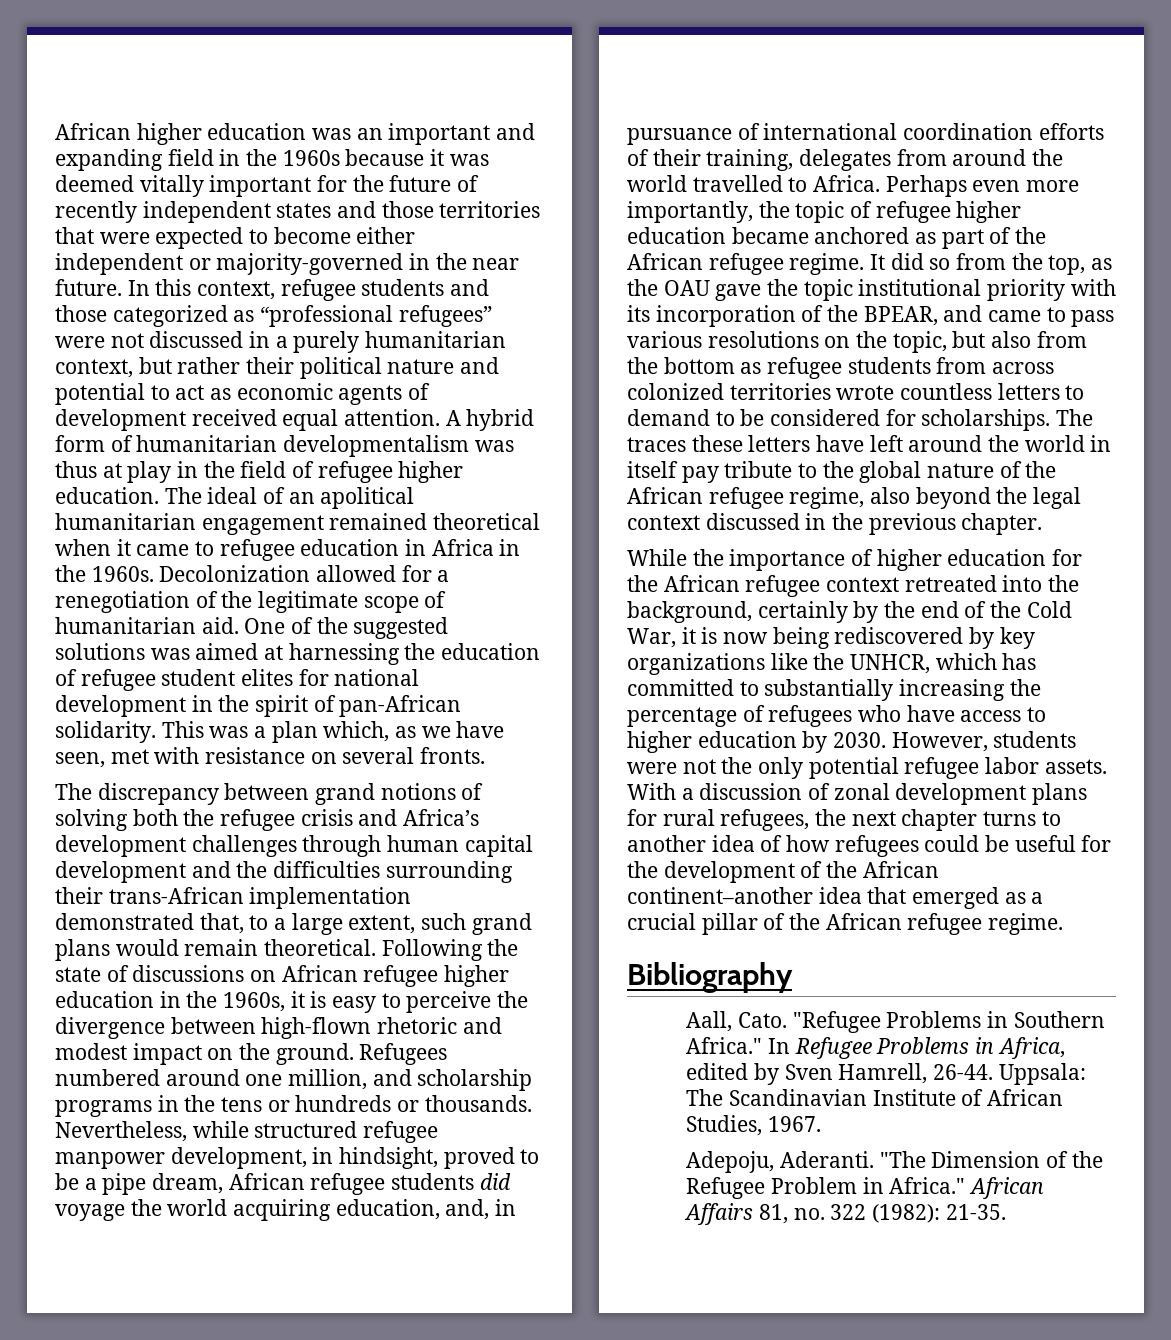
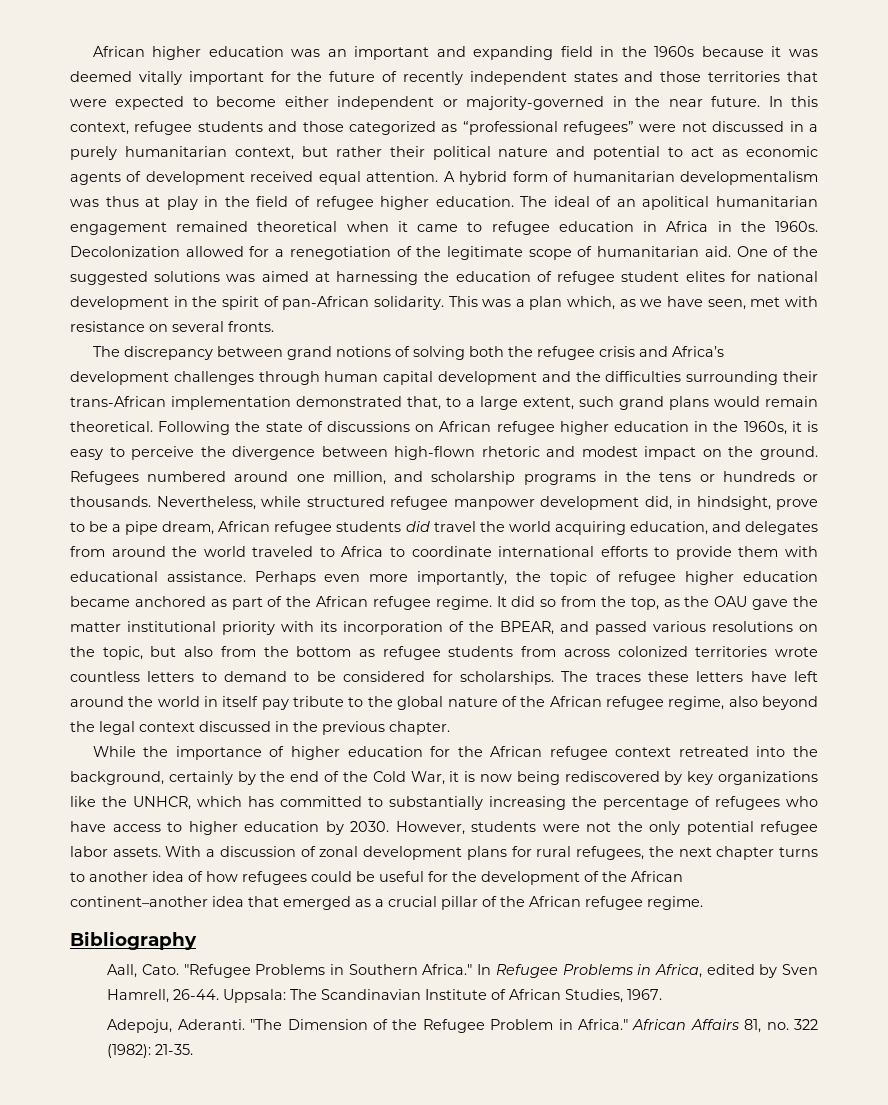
[170,1147,307,1169] development, -> [540,496,672,510] development did,
[443,1147,515,1169] proved -> [776,499,818,510] prove
[55,1204,125,1221] voyage -> [433,521,476,532] travel
[445,1199,517,1220] [627,123,1104,145] [627,149,794,171] and, in pursuance of international coordination efforts of their training, -> [711,521,741,532] and
[692,175,881,192] travelled to Africa. -> [252,546,818,560] [70,571,246,582] traveled to Africa to coordinate international efforts to provide them with educational assistance.
[803,279,853,301] topic -> [70,622,121,632] matter
[988,307,1115,327] came to pass -> [595,621,647,635] passed

